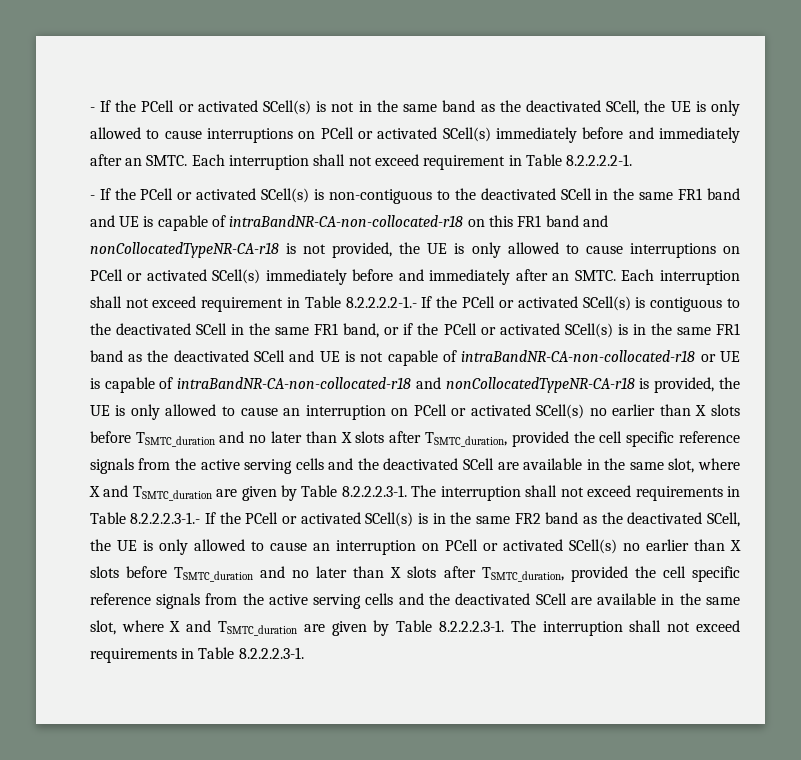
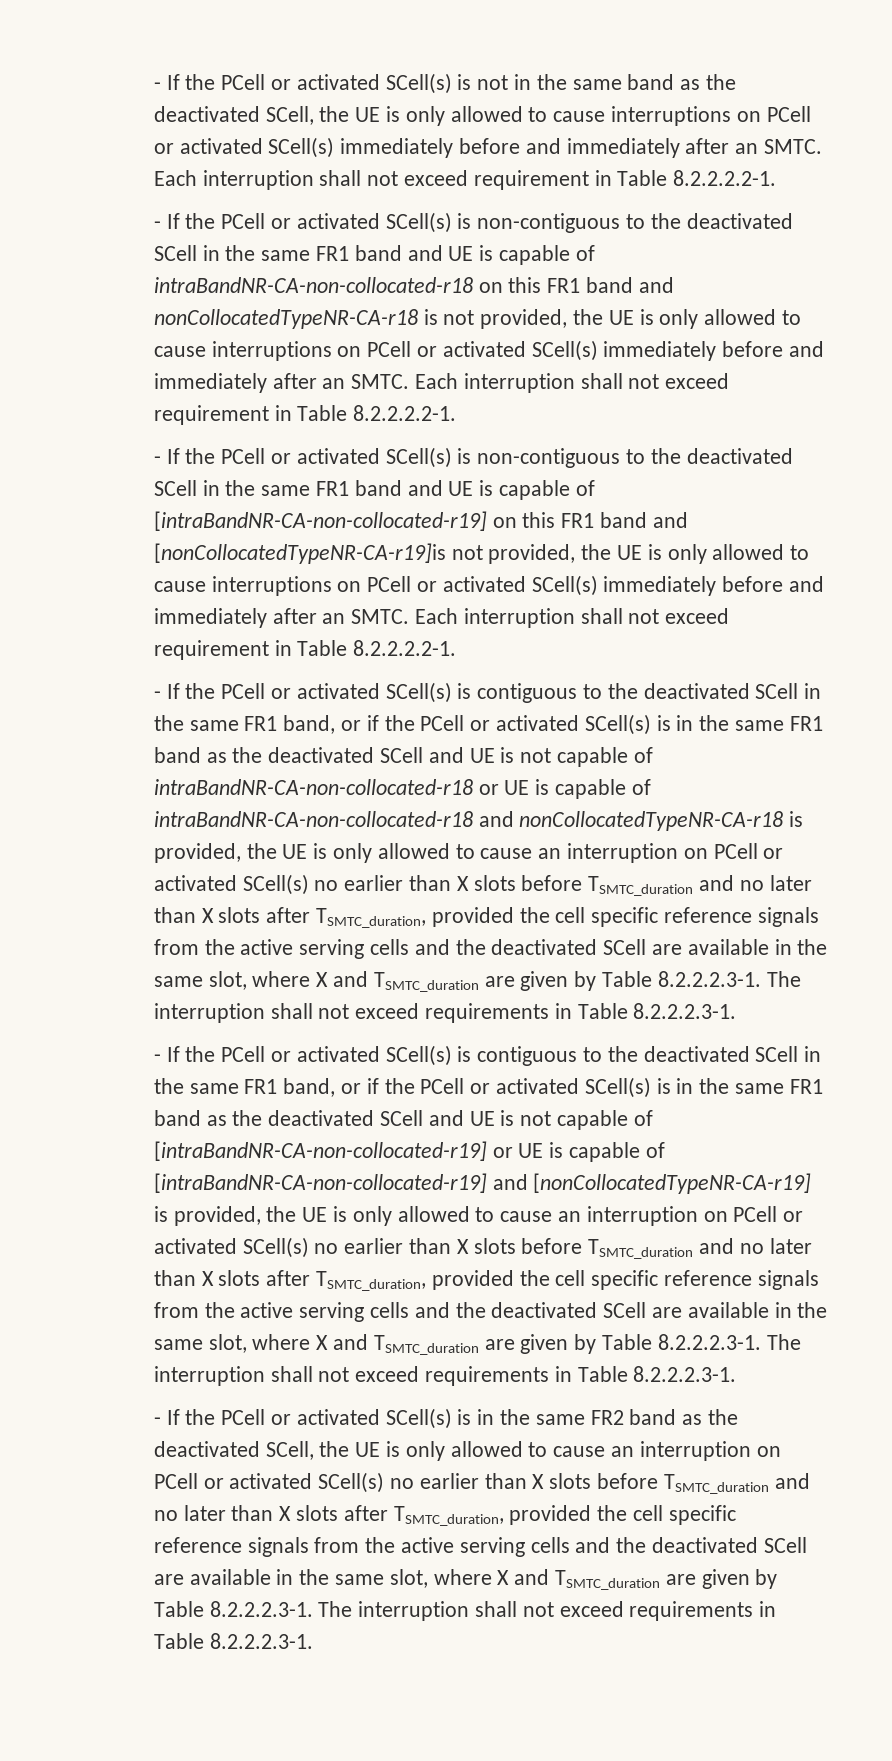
[345,296,417,308] 8.2.2.2.2-1.- -> [353,405,457,421] [153,447,793,468] [153,480,595,500] [153,511,688,531] [153,543,810,564] [153,575,824,596] [153,608,730,628] [153,640,457,660] [153,691,161,699] 8.2.2.2.2-1. // - If the PCell or activated SCell(s) is non-contiguous to the deactivated SCell in the same FR1 band and UE is capable of [intraBandNR-CA-non-collocated-r19] on this FR1 band and [nonCollocatedTypeNR-CA-r19]is not provided, the UE is only allowed to cause interruptions on PCell or activated SCell(s) immediately before and immediately after an SMTC. Each interruption shall not exceed requirement in Table 8.2.2.2.2-1. // -
[130,512,201,524] 8.2.2.2.3-1.- -> [633,1003,737,1019] [153,1045,822,1066] [153,1077,823,1098] [153,1110,653,1130] [153,1141,665,1162] [153,1173,812,1194] [153,1206,804,1226] [153,1237,812,1259] [153,1270,819,1291] [153,1302,828,1322] [153,1334,801,1355] [153,1366,737,1386] [153,1417,161,1425] 8.2.2.2.3-1. // - If the PCell or activated SCell(s) is contiguous to the deactivated SCell in the same FR1 band, or if the PCell or activated SCell(s) is in the same FR1 band as the deactivated SCell and UE is not capable of [intraBandNR-CA-non-collocated-r19] or UE is capable of [intraBandNR-CA-non-collocated-r19] and [nonCollocatedTypeNR-CA-r19] is provided, the UE is only allowed to cause an interruption on PCell or activated SCell(s) no earlier than X slots before TSMTC_duration and no later than X slots after TSMTC_duration, provided the cell specific reference signals from the active serving cells and the deactivated SCell are available in the same slot, where X and TSMTC_duration are given by Table 8.2.2.2.3-1. The interruption shall not exceed requirements in Table 8.2.2.2.3-1. // -

